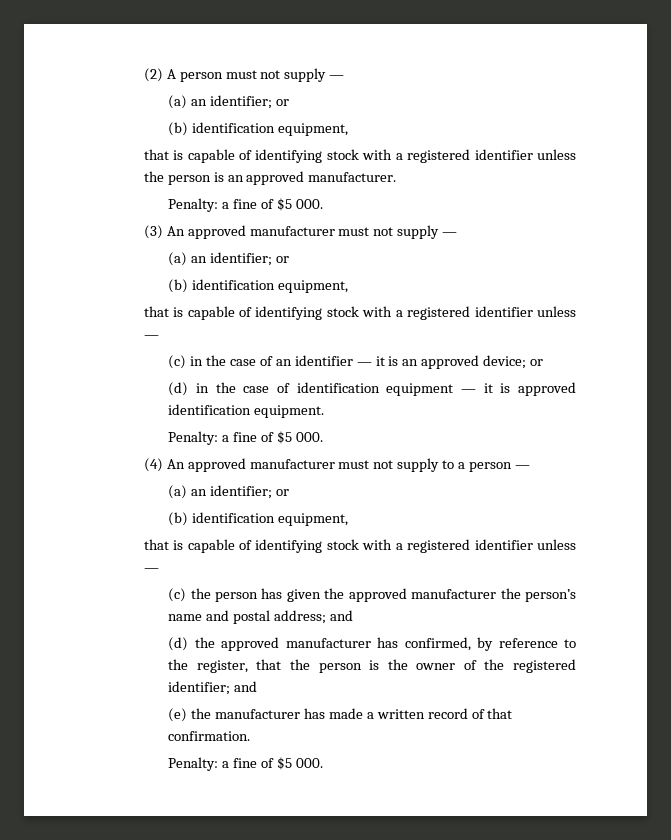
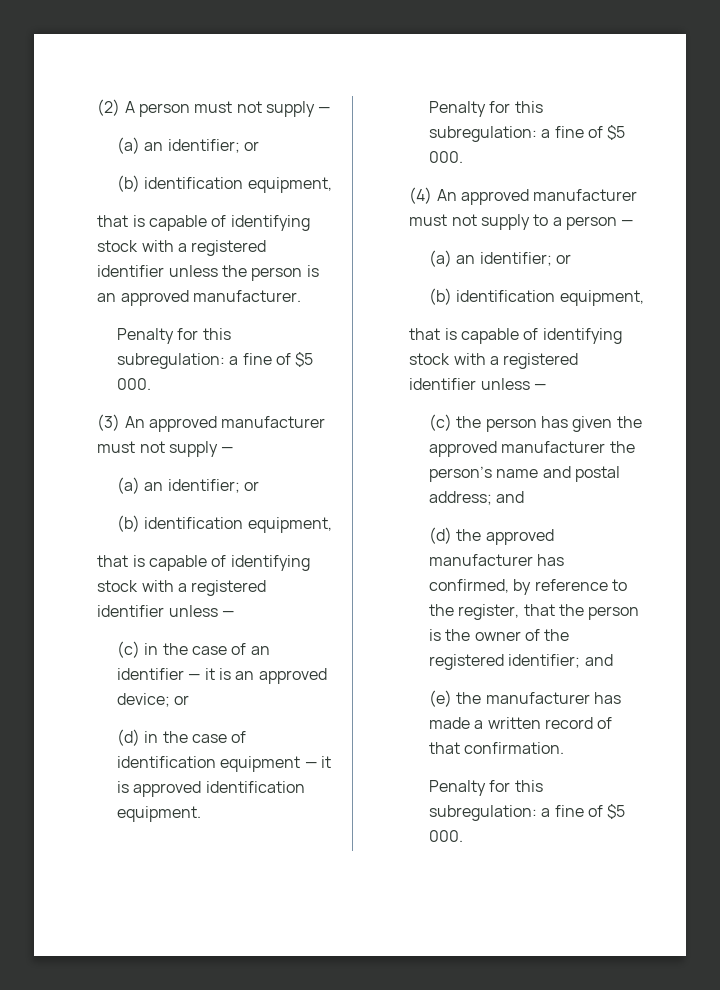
[168,198,219,212] Penalty: -> [117,328,231,344] [117,353,226,369] Penalty for this subregulation:
[168,431,219,445] Penalty: -> [429,101,543,117] [429,126,538,142] Penalty for this subregulation:
[168,757,219,771] Penalty: -> [429,780,543,796] [429,805,538,821] Penalty for this subregulation:

